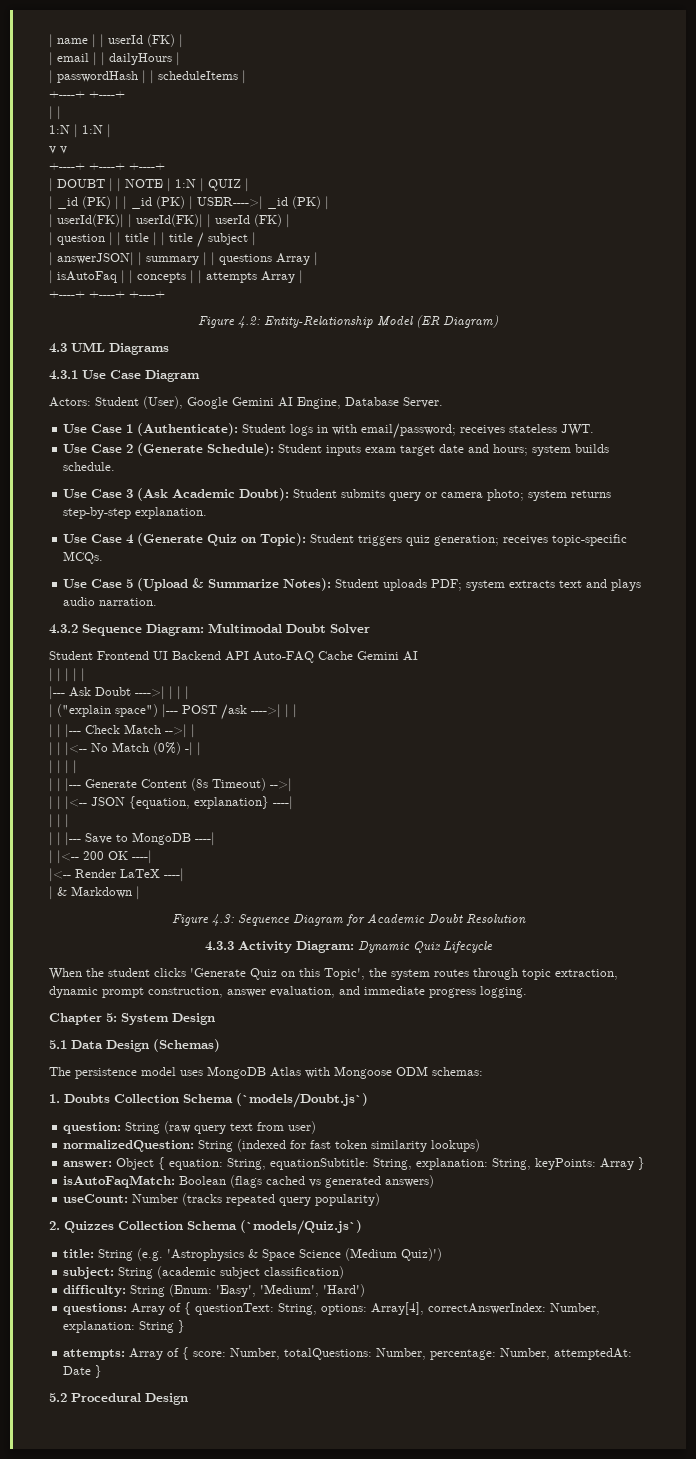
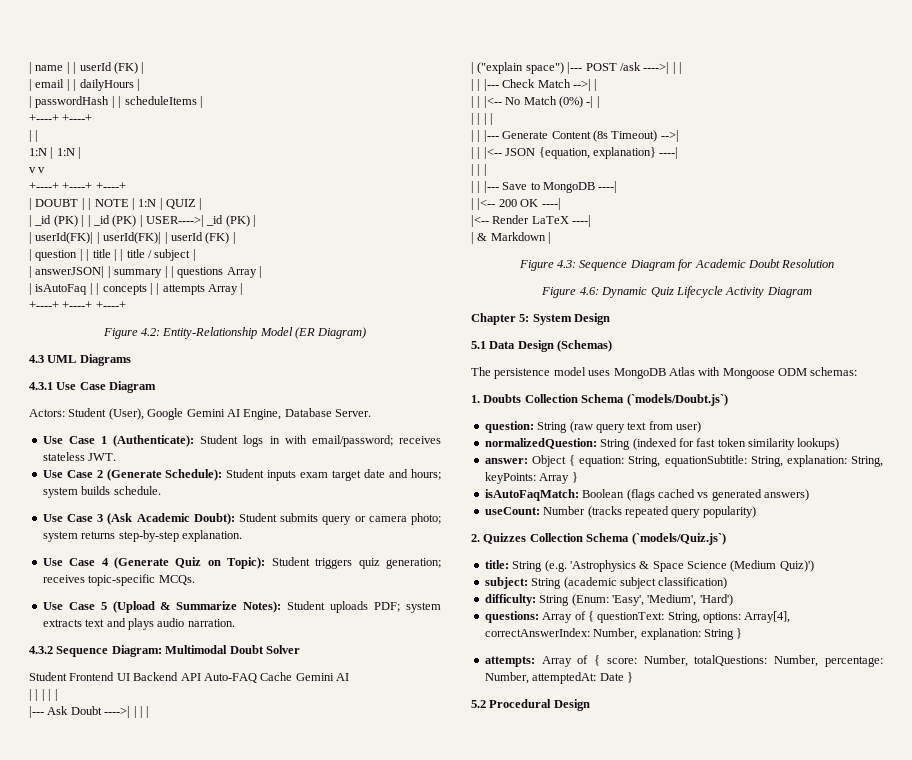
[204,941,354,953] 4.3.3 Activity Diagram: -> [541,287,599,298] Figure 4.6:
[49,968,618,980] [49,986,527,998] // When the student clicks 'Generate Quiz on this Topic', the system routes through topic extraction, dynamic prompt construction, answer evaluation, and immediate progress logging. -> [725,287,812,298] Activity Diagram

